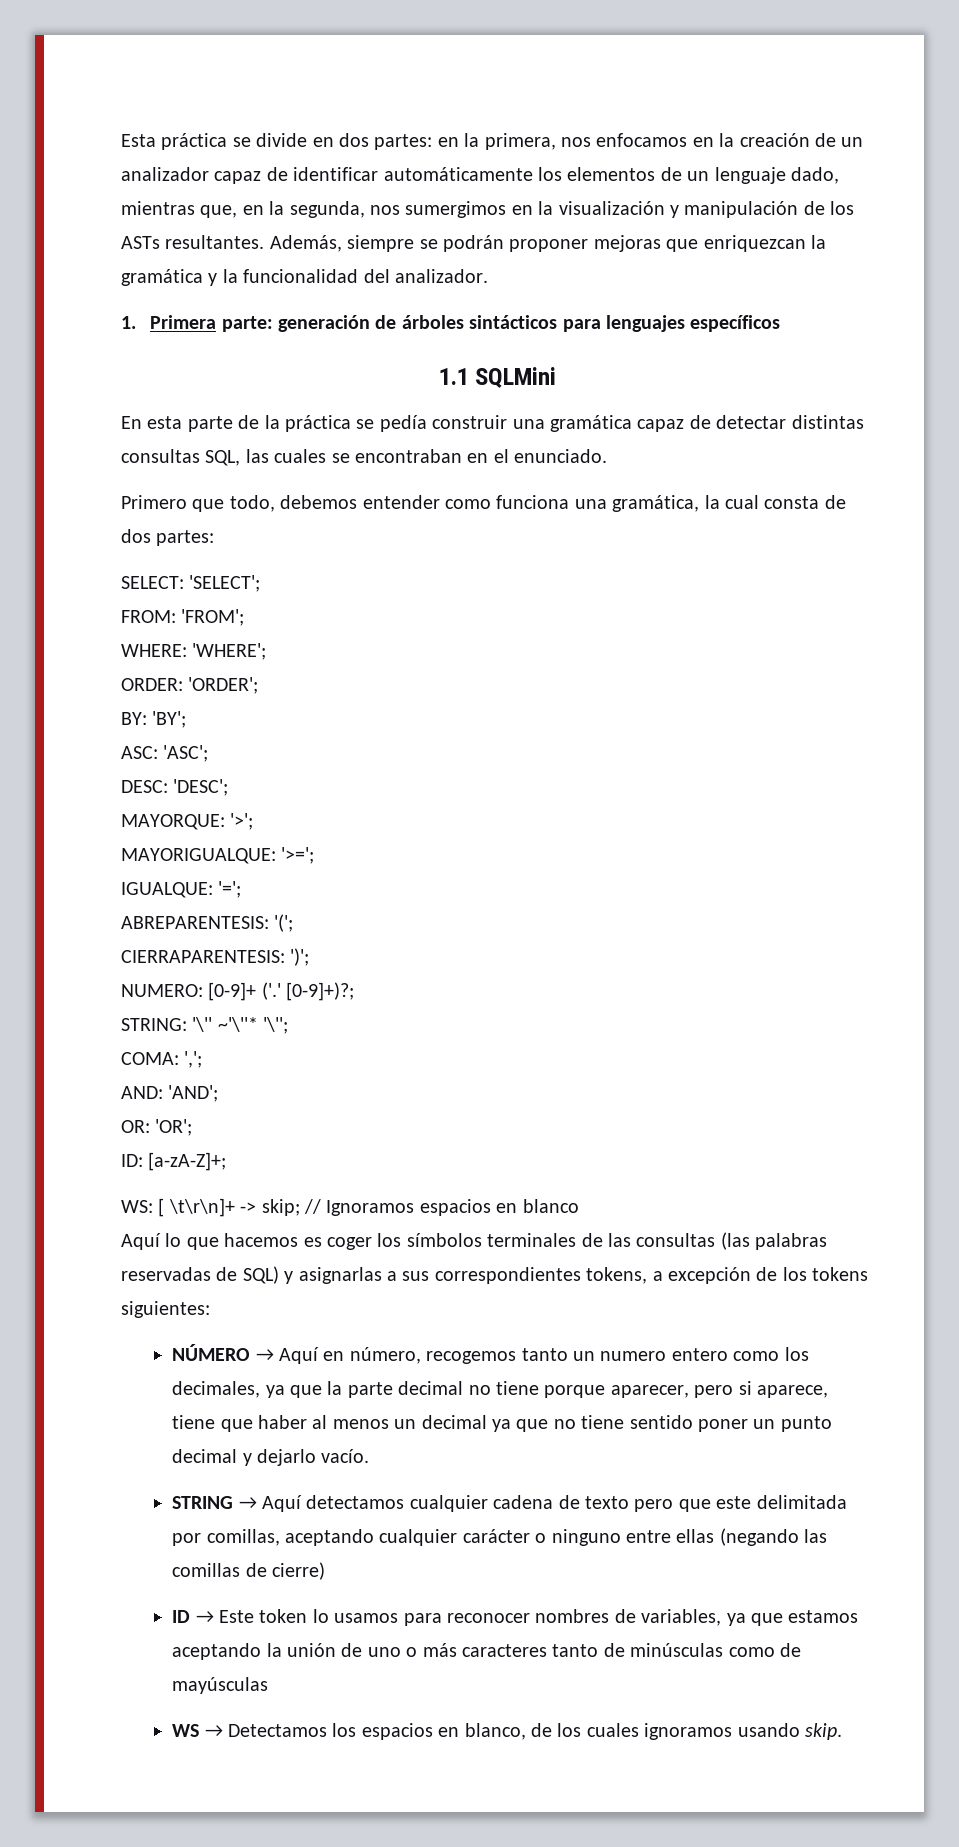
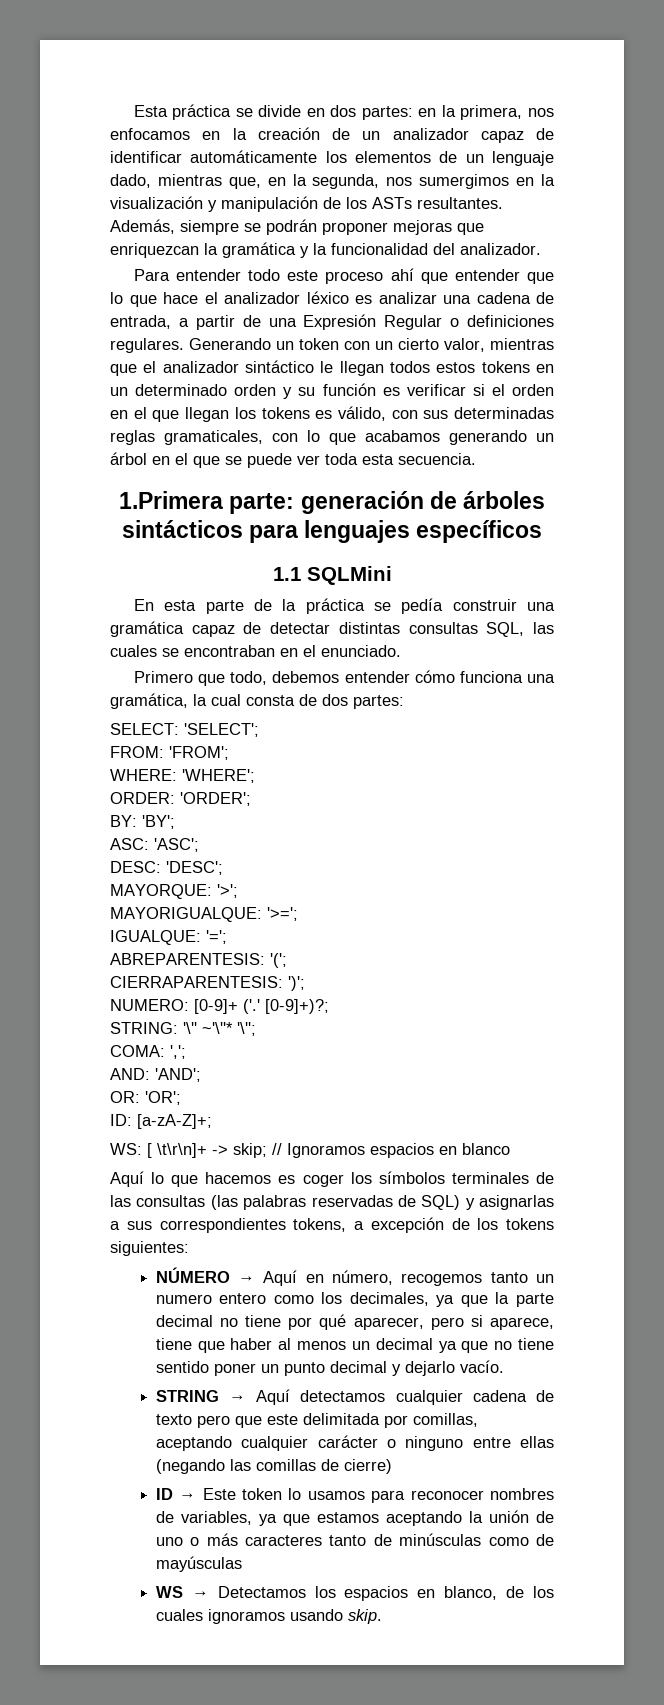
[121,315,217,329] 1. Primera -> [133,268,554,284] [110,291,554,307] [110,314,554,330] [110,338,554,353] [110,360,554,376] [110,383,555,399] [110,406,554,422] [110,430,554,445] [110,452,476,468] [119,491,224,509] Para entender todo este proceso ahí que entender que lo que hace el analizador léxico es analizar una cadena de entrada, a partir de una Expresión Regular o definiciones regulares. Generando un token con un cierto valor, mientras que el analizador sintáctico le llegan todos estos tokens en un determinado orden y su función es verificar si el orden en el que llegan los tokens es válido, con sus determinadas reglas gramaticales, con lo que acabamos generando un árbol en el que se puede ver toda esta secuencia. // 1.Primera
[445,499,491,509] como -> [414,670,455,683] cómo
[544,1385,606,1398] porque -> [288,1314,347,1330] por qué

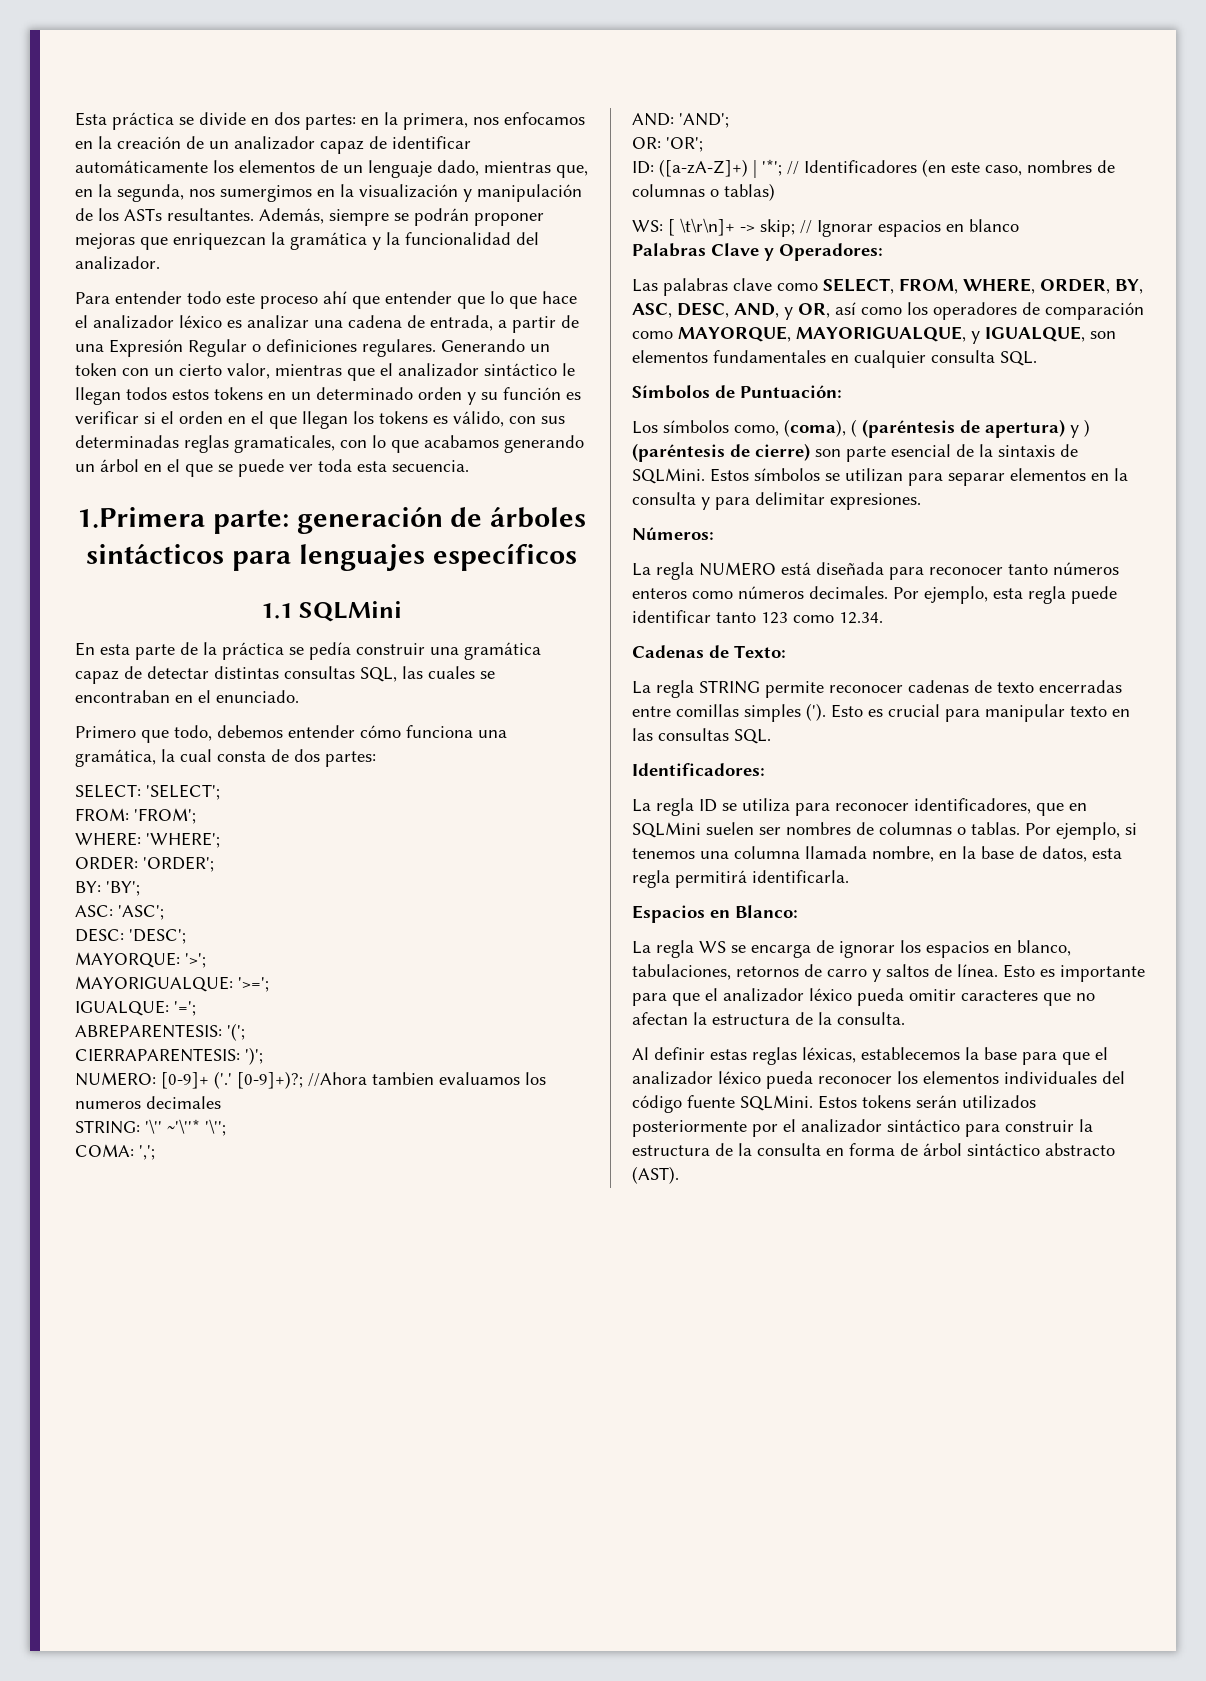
(329, 1006) none -> [308,1072,546,1087] [75,1096,221,1109] //Ahora tambien evaluamos los numeros decimales
[137,1114,212,1129] [a-zA-Z]+; -> [659,159,1115,178] [632,183,775,201] ([a-zA-Z]+) | '*'; // Identificadores (en este caso, nombres de columnas o tablas)
[287,1143,365,1158] Ignoramos -> [817,220,873,237] Ignorar
[110,1171,554,1187] [110,1195,554,1210] [110,1217,554,1233] [110,1241,189,1256] [155,1267,554,1286] [155,1292,554,1307] [155,1314,554,1330] [155,1338,554,1353] [155,1360,504,1376] [155,1389,554,1405] [155,1413,478,1428] [155,1435,554,1451] [155,1459,392,1474] [155,1488,554,1503] [155,1510,554,1526] [155,1533,554,1546] [155,1556,242,1572] [155,1586,554,1601] [155,1609,382,1624] Aquí lo que hacemos es coger los símbolos terminales de las consultas (las palabras reservadas de SQL) y asignarlas a sus correspondientes tokens, a excepción de los tokens siguientes: // NÚMERO → Aquí en número, recogemos tanto un numero entero como los decimales, ya que la parte decimal no tiene por qué aparecer, pero si aparece, tiene que haber al menos un decimal ya que no tiene sentido poner un punto decimal y dejarlo vacío. // STRING → Aquí detectamos cualquier cadena de texto pero que este delimitada por comillas, aceptando cualquier carácter o ninguno entre ellas (negando las comillas de cierre) // ID → Este token lo usamos para reconocer nombres de variables, ya que estamos aceptando la unión de uno o más caracteres tanto de minúsculas como de mayúsculas // WS → Detectamos los espacios en blanco, de los cuales ignoramos usando skip. -> [632,243,883,261] [632,278,1143,296] [632,302,1144,320] [632,326,1116,344] [632,350,1037,368] [632,385,842,399] [632,419,1090,438] [632,443,1078,462] [632,468,1128,486] [632,492,921,510] [632,527,714,540] [632,562,1119,580] [632,586,1117,604] [632,610,883,624] [632,645,786,658] [632,680,1122,698] [632,703,1130,722] [632,728,771,744] [632,763,765,776] [632,798,1087,816] [632,822,1137,840] [632,846,1122,862] [632,870,849,888] [632,905,798,923] [632,940,1071,958] [632,964,1145,982] [632,988,1095,1006] [632,1012,905,1025] [632,1047,1108,1065] [632,1071,1125,1089] [632,1095,1036,1113] [632,1119,1093,1137] [632,1143,1115,1156] [632,1166,679,1184] Palabras Clave y Operadores: // Las palabras clave como SELECT, FROM, WHERE, ORDER, BY, ASC, DESC, AND, y OR, así como los operadores de comparación como MAYORQUE, MAYORIGUALQUE, y IGUALQUE, son elementos fundamentales en cualquier consulta SQL. // Símbolos de Puntuación: // Los símbolos como, (coma), ( (paréntesis de apertura) y ) (paréntesis de cierre) son parte esencial de la sintaxis de SQLMini. Estos símbolos se utilizan para separar elementos en la consulta y para delimitar expresiones. // Números: // La regla NUMERO está diseñada para reconocer tanto números enteros como números decimales. Por ejemplo, esta regla puede identificar tanto 123 como 12.34. // Cadenas de Texto: // La regla STRING permite reconocer cadenas de texto encerradas entre comillas simples ('). Esto es crucial para manipular texto en las consultas SQL. // Identificadores: // La regla ID se utiliza para reconocer identificadores, que en SQLMini suelen ser nombres de columnas o tablas. Por ejemplo, si tenemos una columna llamada nombre, en la base de datos, esta regla permitirá identificarla. // Espacios en Blanco: // La regla WS se encarga de ignorar los espacios en blanco, tabulaciones, retornos de carro y saltos de línea. Esto es importante para que el analizador léxico pueda omitir caracteres que no afectan la estructura de la consulta. // Al definir estas reglas léxicas, establecemos la base para que el analizador léxico pueda reconocer los elementos individuales del código fuente SQLMini. Estos tokens serán utilizados posteriormente por el analizador sintáctico para construir la estructura de la consulta en forma de árbol sintáctico abstracto (AST).

